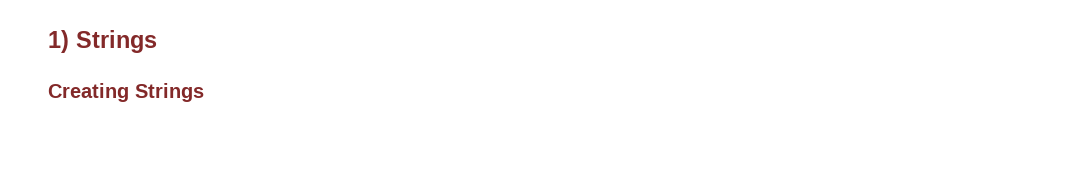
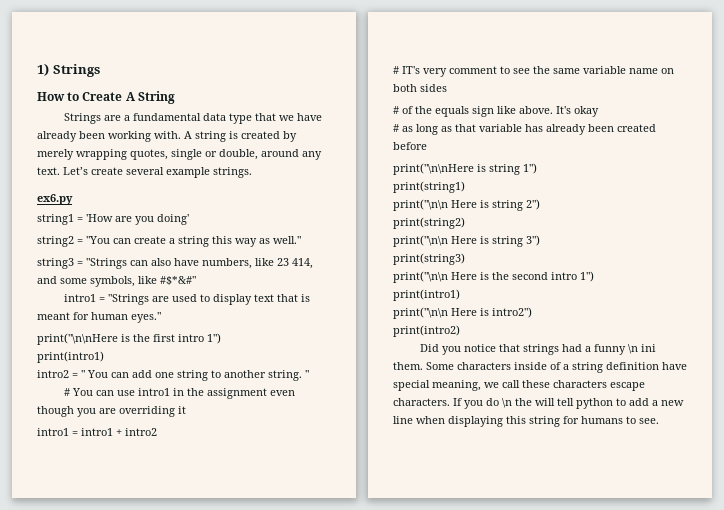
[48,83,204,102] Creating Strings -> [37,91,175,104] [64,113,323,124] [37,131,297,142] [37,149,322,160] [37,167,252,178] [37,194,73,205] [37,214,189,225] [37,236,301,247] [37,258,313,269] [37,276,196,287] [64,294,311,305] [37,312,161,323] [37,333,221,345] [37,351,104,363] [37,370,309,381] [64,388,296,399] [37,406,186,417] [37,428,157,436] [393,66,674,77] [393,84,447,92] [393,106,599,117] [393,124,656,135] [393,142,427,150] [393,163,537,175] [393,181,465,193] [393,199,540,211] [393,217,465,229] [393,235,540,247] [393,253,465,265] [393,271,594,283] [393,289,460,301] [393,307,532,319] [393,325,460,337] [420,344,657,355] [393,362,687,373] [393,380,645,391] [393,398,684,409] [393,416,659,427] How to Create A String // Strings are a fundamental data type that we have already been working with. A string is created by merely wrapping quotes, single or double, around any text. Let’s create several example strings. // ex6.py // string1 = 'How are you doing' // string2 = "You can create a string this way as well." // string3 = "Strings can also have numbers, like 23 414, and some symbols, like #$*&#" // intro1 = "Strings are used to display text that is meant for human eyes." // print("\n\nHere is the first intro 1") // print(intro1) // intro2 = " You can add one string to another string. " // # You can use intro1 in the assignment even though you are overriding it // intro1 = intro1 + intro2 // # IT's very comment to see the same variable name on both sides // # of the equals sign like above. It's okay // # as long as that variable has already been created before // print("\n\nHere is string 1") // print(string1) // print("\n\n Here is string 2") // print(string2) // print("\n\n Here is string 3") // print(string3) // print("\n\n Here is the second intro 1") // print(intro1) // print("\n\n Here is intro2") // print(intro2) // Did you notice that strings had a funny \n ini them. Some characters inside of a string definition have special meaning, we call these characters escape characters. If you do \n the will tell python to add a new line when displaying this string for humans to see.

